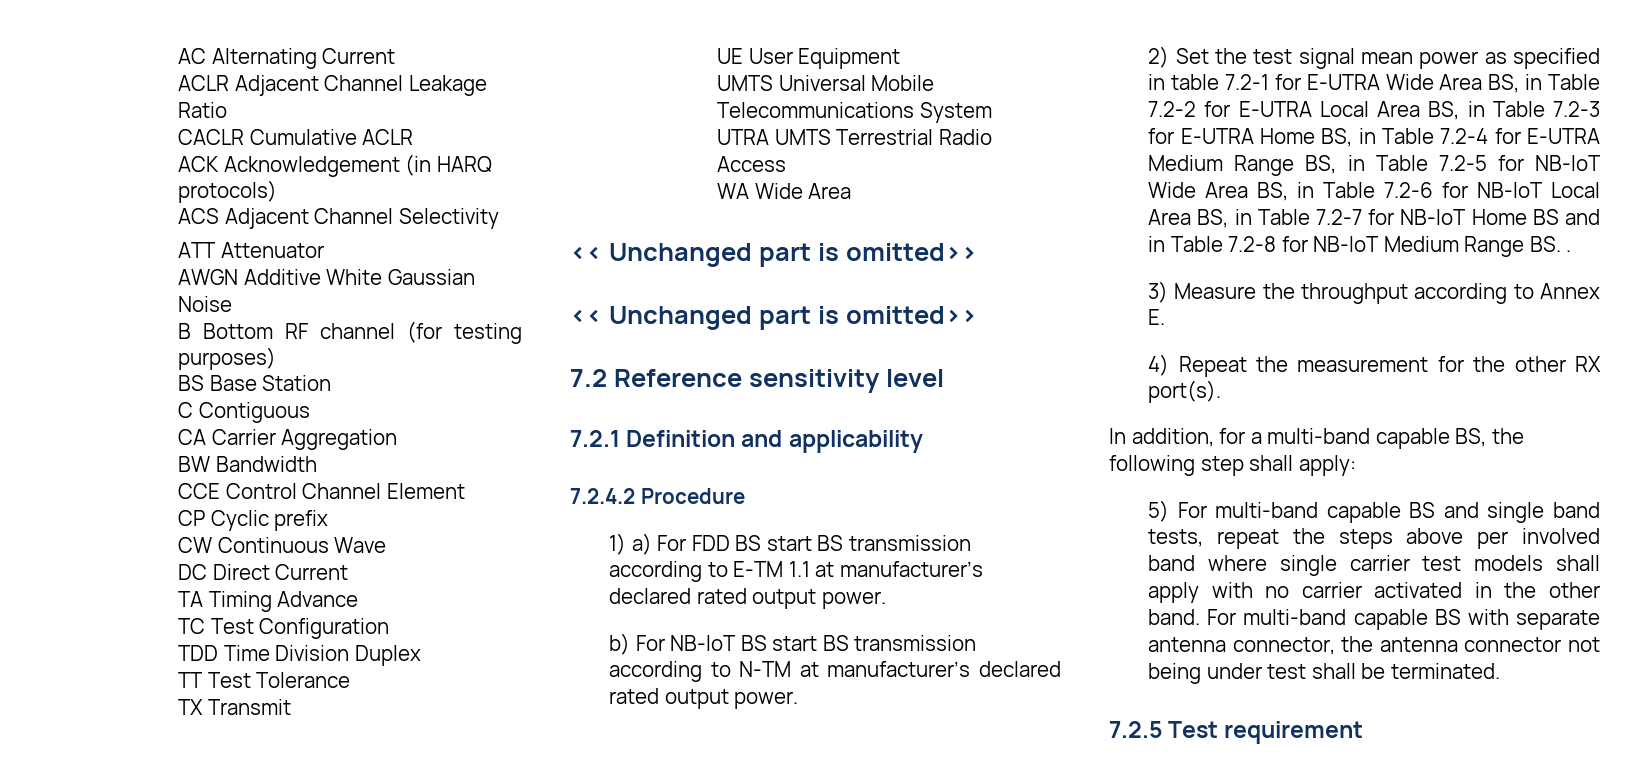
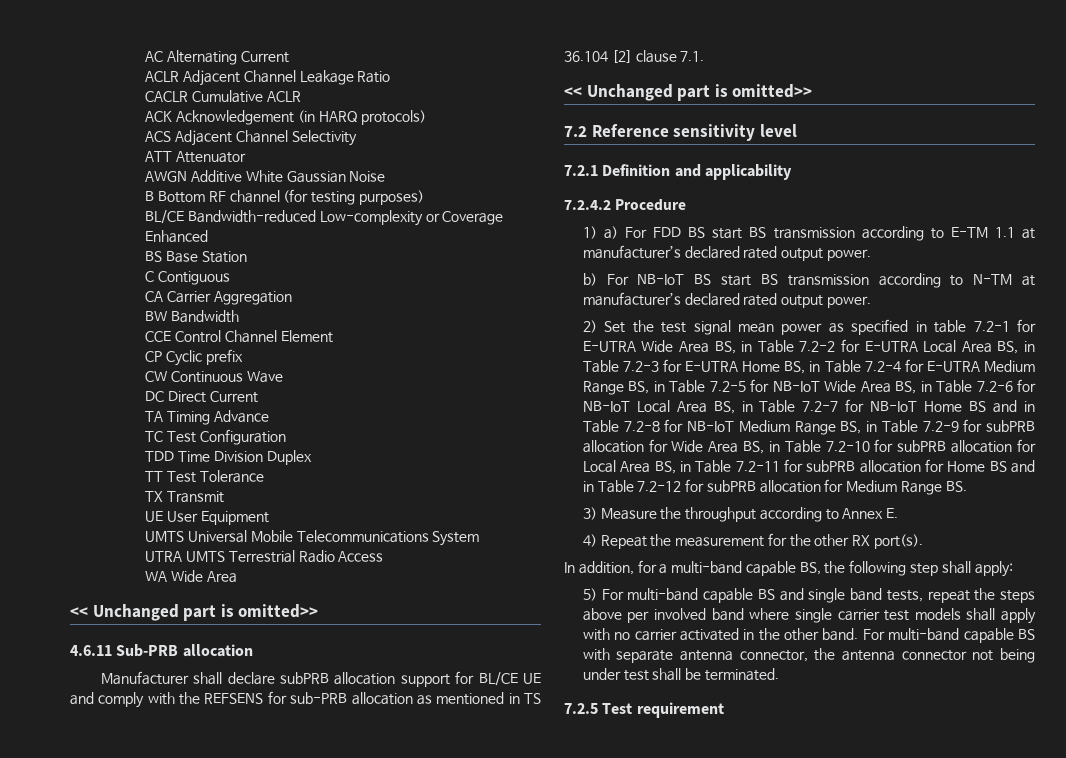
(277, 358) none -> [145,210,504,226] [145,230,209,243] // BL/CE Bandwidth-reduced Low-complexity or Coverage Enhanced
(977, 252) none -> [70,644,253,657] [100,671,541,687] [70,691,541,708] [564,50,705,63] // 4.6.11 Sub-PRB allocation // Manufacturer shall declare subPRB allocation support for BL/CE UE and comply with the REFSENS for sub-PRB allocation as mentioned in TS 36.104 [2] clause 7.1.
(1525, 246) none -> [840,419,1035,434] [582,439,1036,454] [582,459,1035,474] [582,479,943,495] BS, in Table 7.2-9 for subPRB allocation for Wide Area BS, in Table 7.2-10 for subPRB allocation for Local Area BS, in Table 7.2-11 for subPRB allocation for Home BS and in Table 7.2-12 for subPRB allocation for Medium Range
[1566,250,1572,252] . -> (967, 486) none

